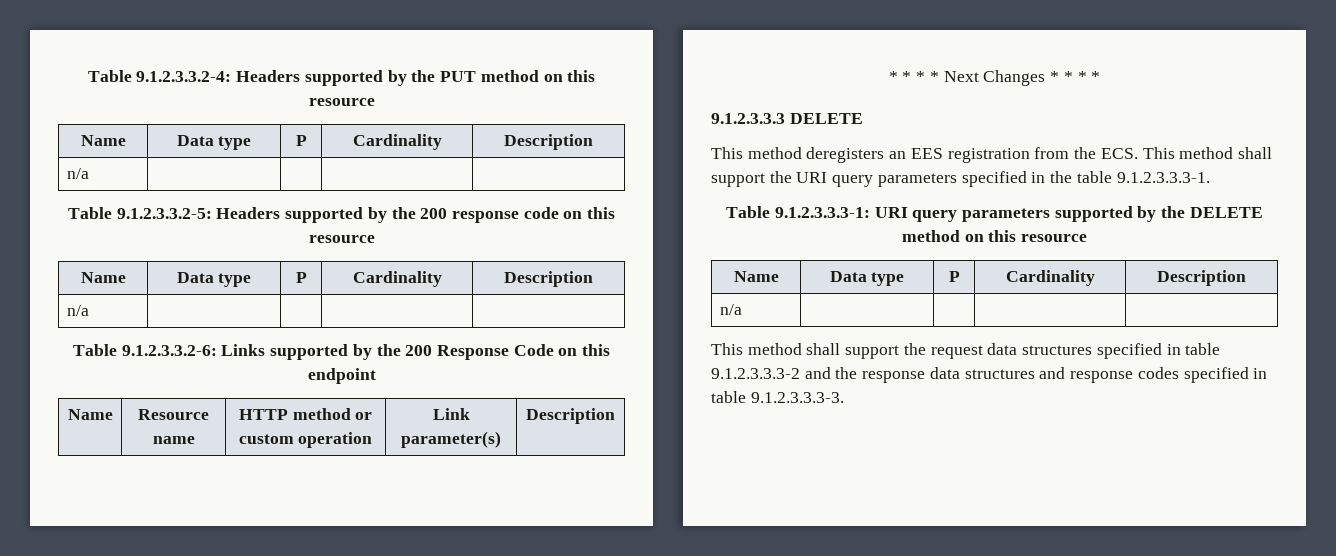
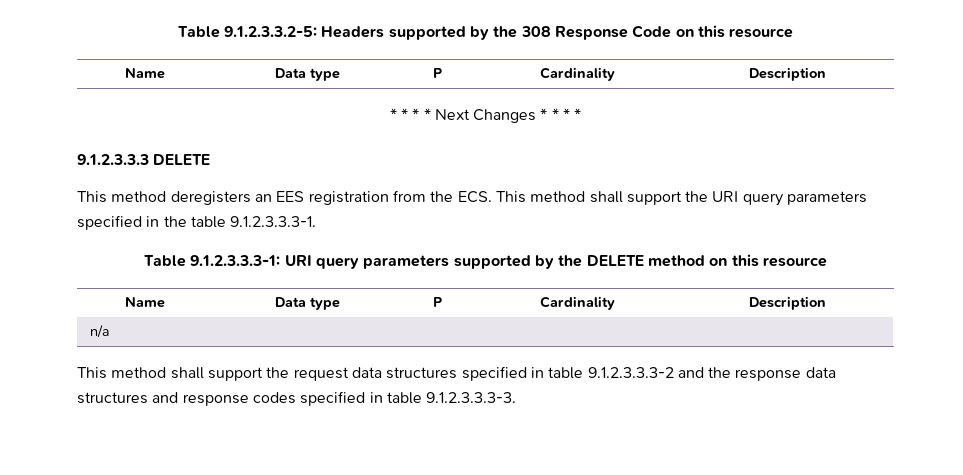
[87,70,596,86] [308,98,375,106] [80,135,126,146] [176,135,252,150] [295,135,307,146] [352,134,442,150] [504,134,593,150] [66,168,89,179] [67,207,616,223] [308,235,375,243] [80,272,126,283] [176,272,252,287] [295,272,307,283] [352,271,442,287] [504,271,593,287] [66,305,89,316] [72,344,611,360] [307,368,376,384] [67,409,113,420] [138,409,209,420] [152,436,195,444] [238,408,373,420] [238,432,373,448] [432,408,470,420] [401,431,501,448] [526,408,615,424] Table 9.1.2.3.3.2-4: Headers supported by the PUT method on this resource // Name | Data type | P | Cardinality | Description // n/a | | | | // Table 9.1.2.3.3.2-5: Headers supported by the 200 response code on this resource // Name | Data type | P | Cardinality | Description // n/a | | | | // Table 9.1.2.3.3.2-6: Links supported by the 200 Response Code on this endpoint // Name | Resource name | HTTP method or custom operation | Link parameter(s) | Description -> [177,25,794,40] [125,68,165,79] [274,68,340,81] [433,68,442,78] [540,67,615,81] [749,67,826,81] Table 9.1.2.3.3.2-5: Headers supported by the 308 Response Code on this resource // Name | Data type | P | Cardinality | Description

